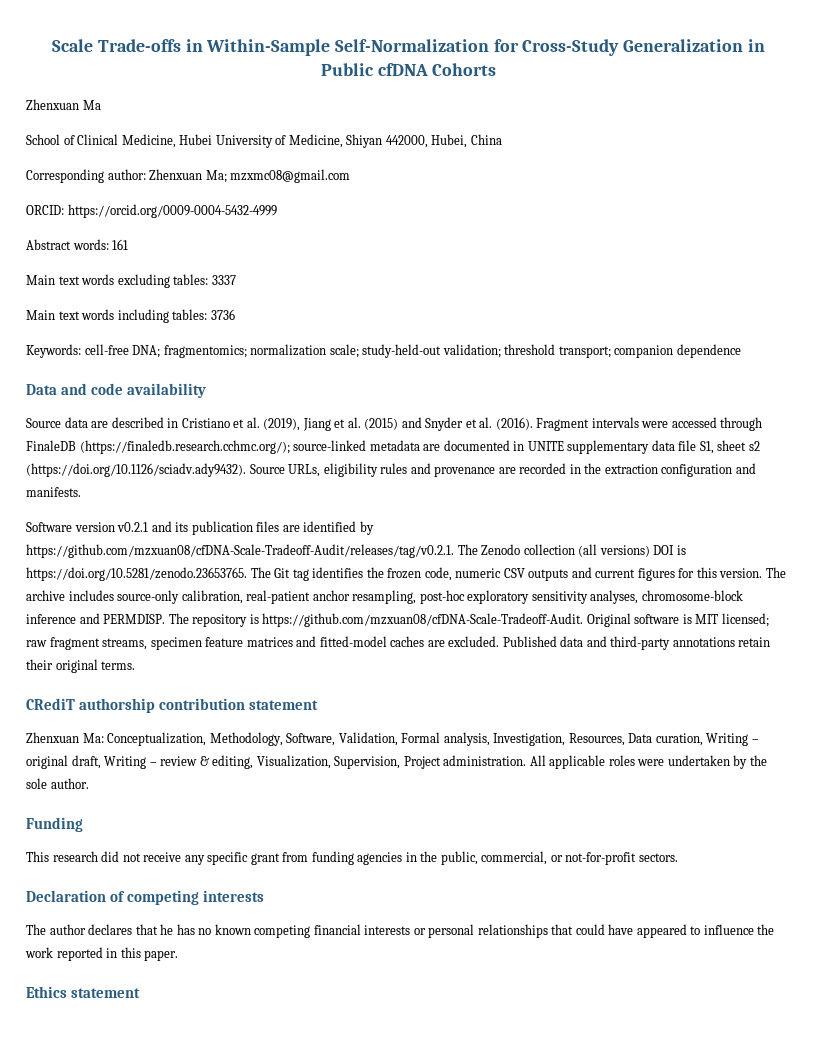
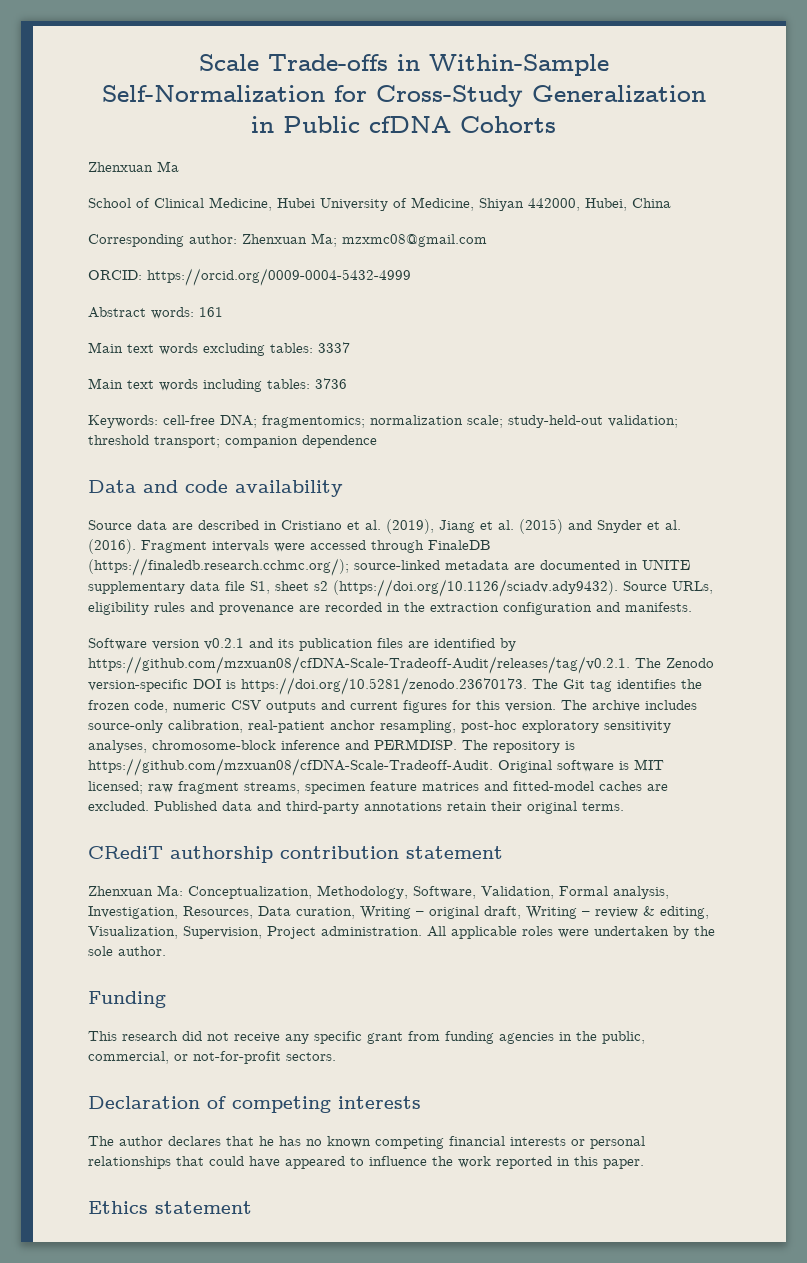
[523,544,650,557] collection (all versions) -> [88,679,188,692] version-specific
[26,567,247,581] https://doi.org/10.5281/zenodo.23653765. -> [241,677,527,695] https://doi.org/10.5281/zenodo.23670173.

